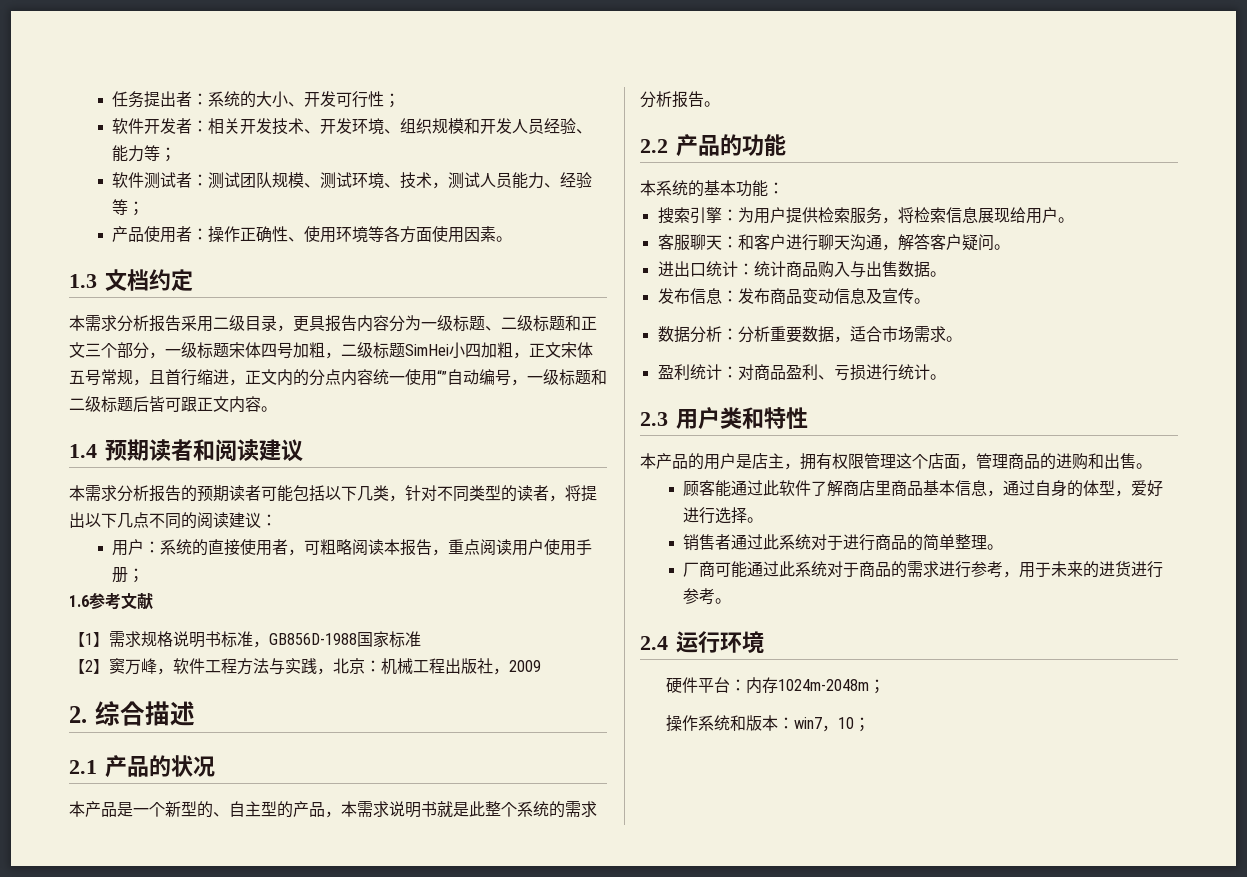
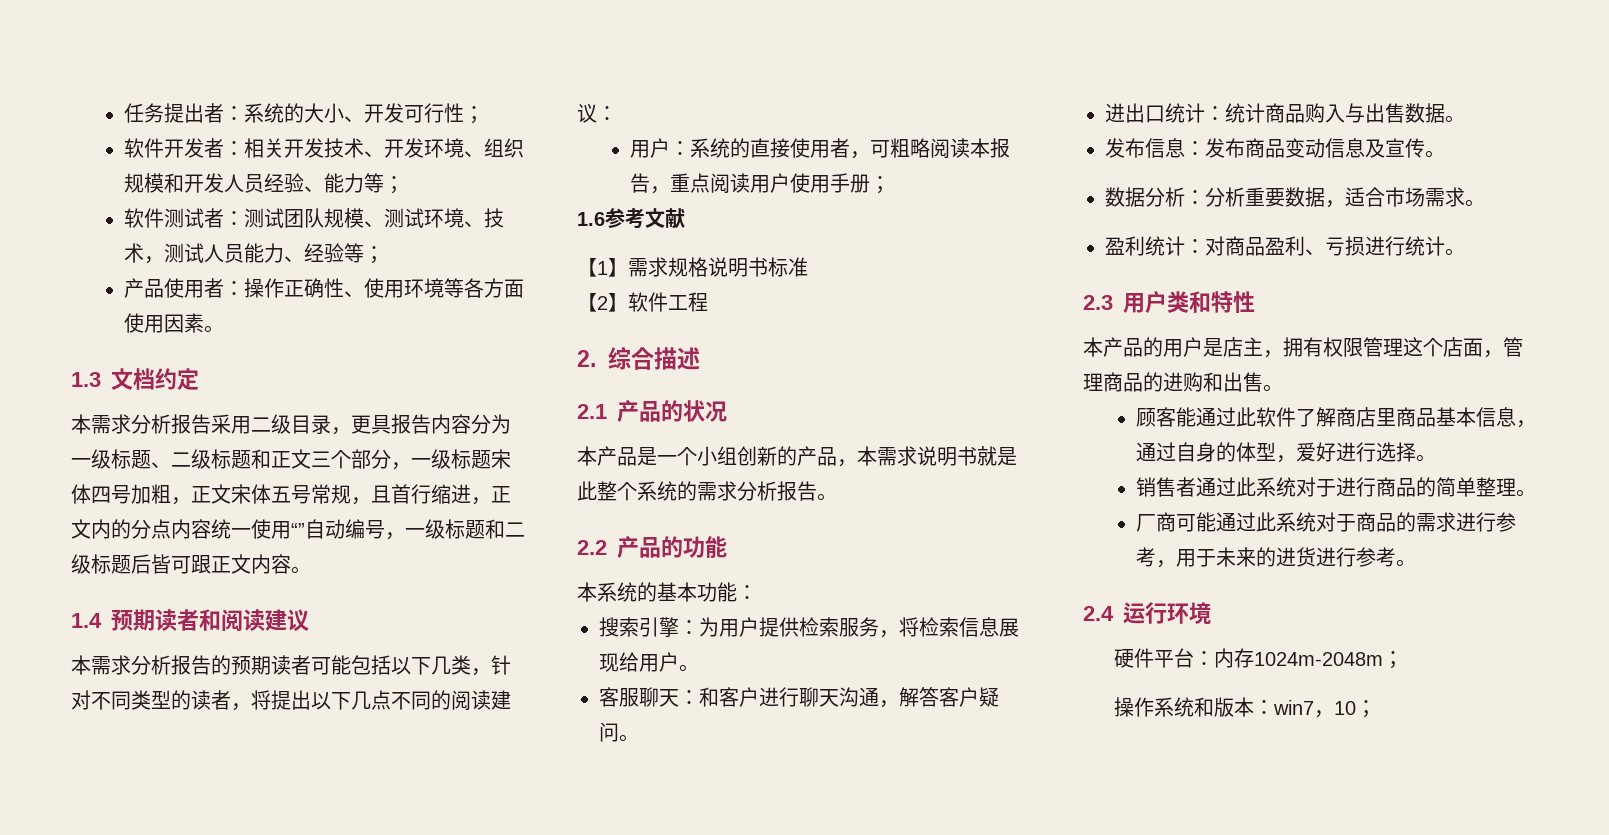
[341,342,529,359] 二级标题SimHei小四加粗， -> (191, 501) none
[253,631,421,648] ，GB856D-1988国家标准 -> (808, 267) none
[109,658,173,675] 窦万峰， -> (628, 302) none
[237,658,541,675] 方法与实践，北京：机械工程出版社，2009 -> (708, 302) none
[165,801,277,818] 新型的、自主型 -> [697,446,777,466] 小组创新

